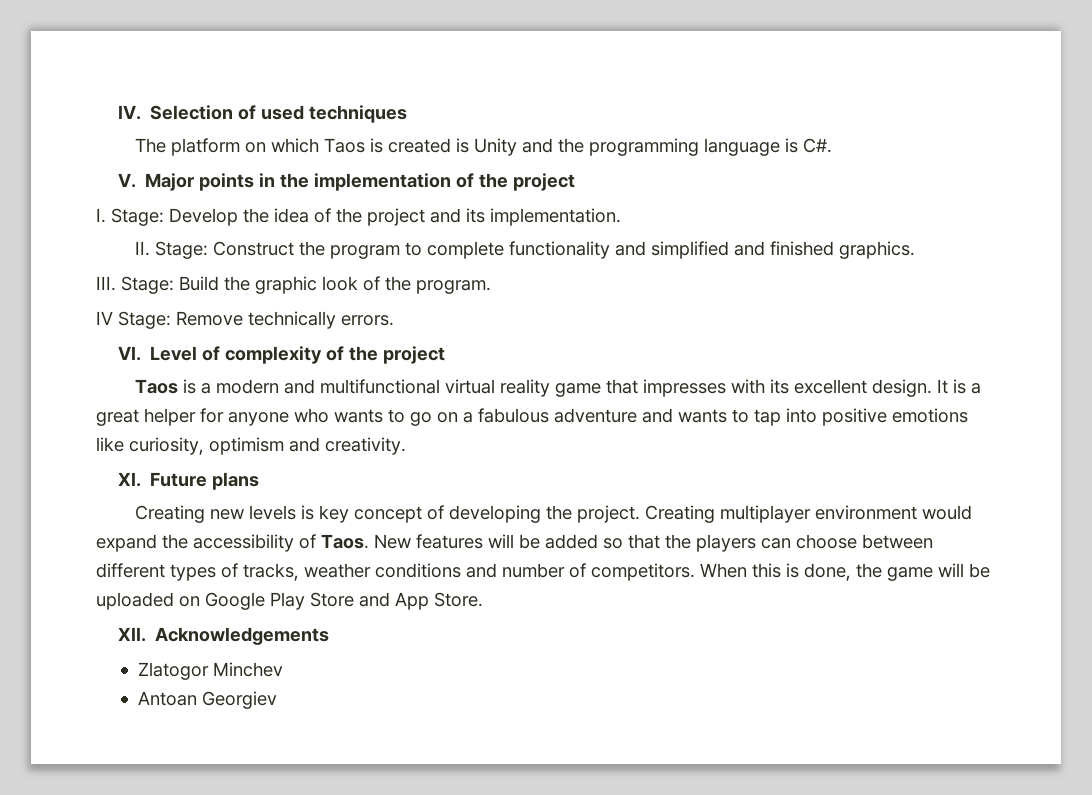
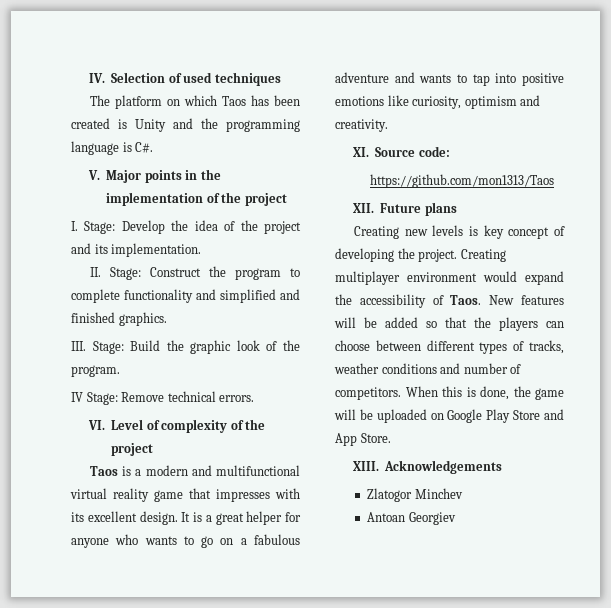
[370,138,384,153] is -> [250,95,300,106] has been
[248,311,336,329] technically -> [167,391,216,402] technical
(141, 479) none -> [375,146,450,157] [370,174,555,188] [352,203,374,213] Source code: // https://github.com/mon1313/Taos // XII.
[117,627,146,642] XII. -> [352,461,379,471] XIII.

